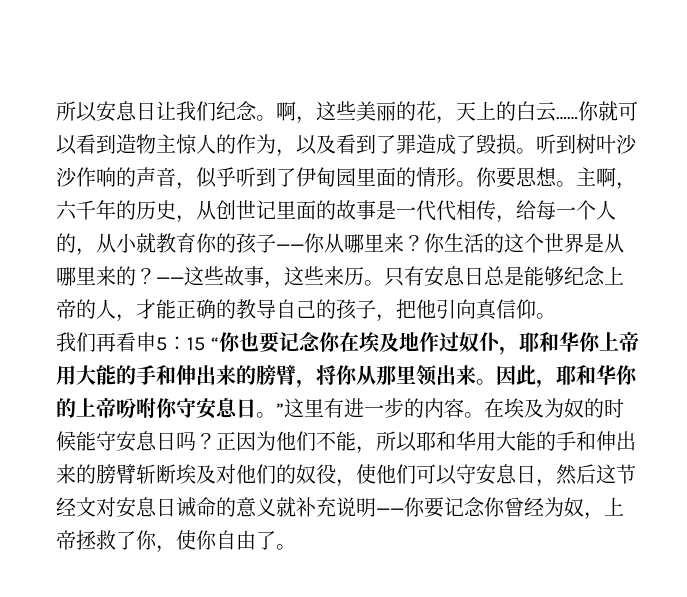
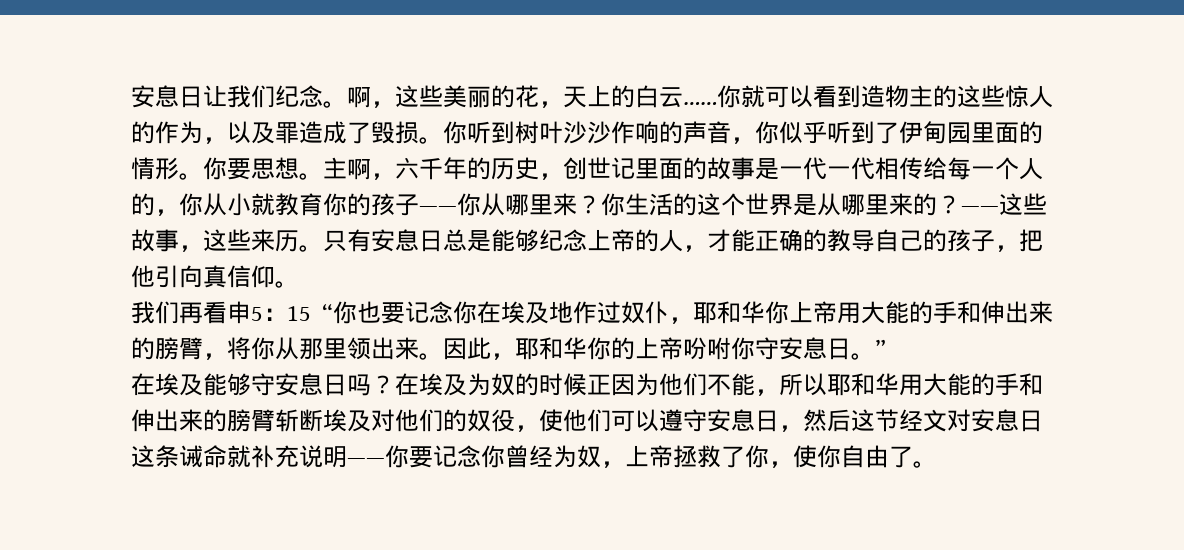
[56,101,97,122] 所以 -> (131, 96) none
(176, 143) none -> [933,85,1005,108] 的这些
[336,134,396,154] 看到了 -> (275, 133) none
(536, 151) none -> [443,121,467,144] 你
(196, 186) none -> [755,121,779,144] 你
[196,200,216,220] 从 -> (563, 176) none
[436,200,516,223] 代相传， -> [827,157,923,180] 一代相传
(96, 252) none -> [179,193,203,216] 你
[284,398,484,418] 这里有进一步的内容。 -> [131,373,395,396] // 在埃及能够守安息日吗？
[76,431,216,452] 能守安息日吗？ -> (587, 384) none
(457, 475) none -> [659,409,683,431] 遵
[176,497,276,517] 诫命的意义 -> [131,445,227,468] 这条诫命

